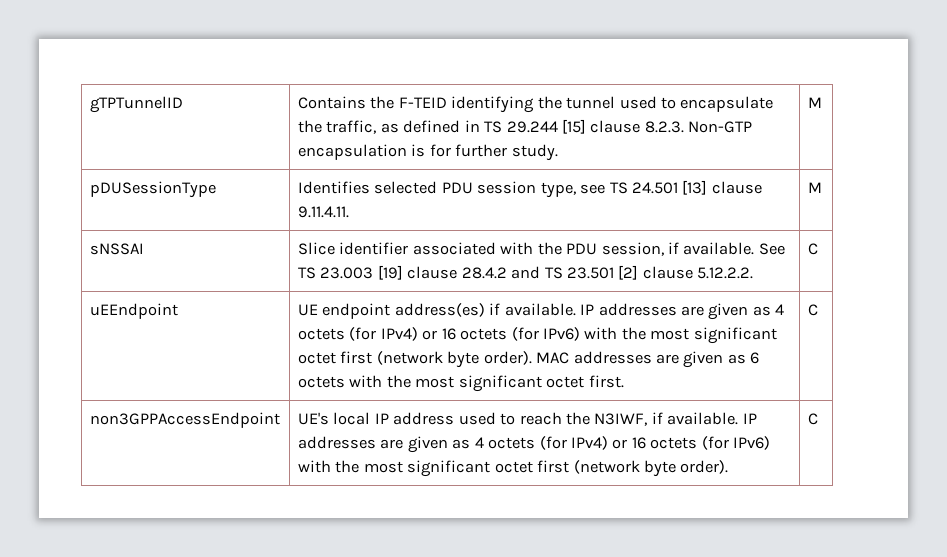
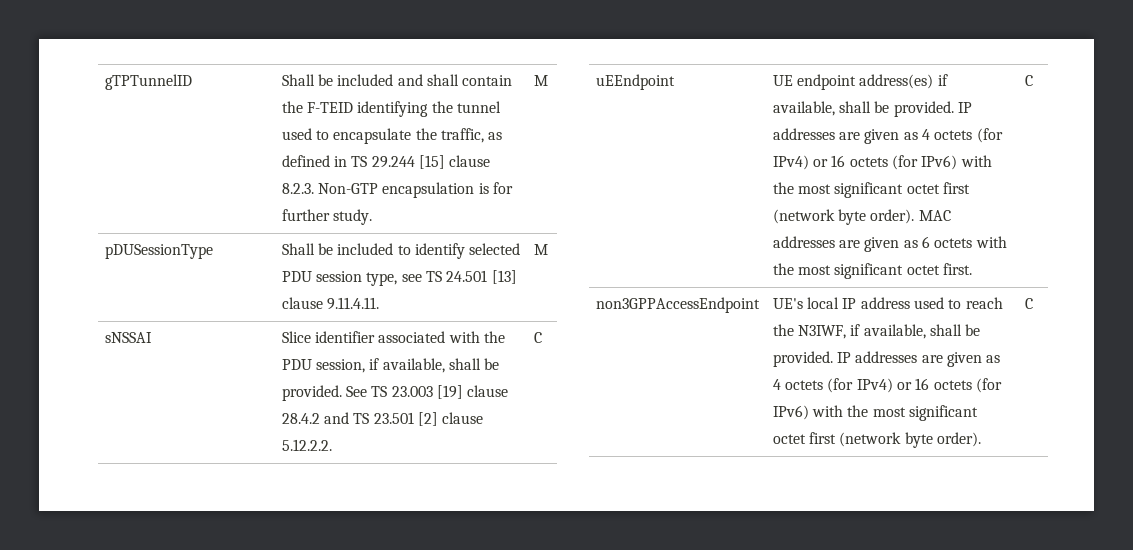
[297,96,366,109] Contains -> [281,74,513,86] Shall be included and shall contain
[297,181,370,194] Identifies -> [281,243,465,259] Shall be included to identify
[683,242,755,255] available. -> [382,358,500,373] [281,385,342,401] available, shall be provided.
[504,303,576,316] available. -> [772,101,954,117] available, shall be provided.
[667,412,739,425] available. -> [863,324,981,339] [772,351,833,367] available, shall be provided.

